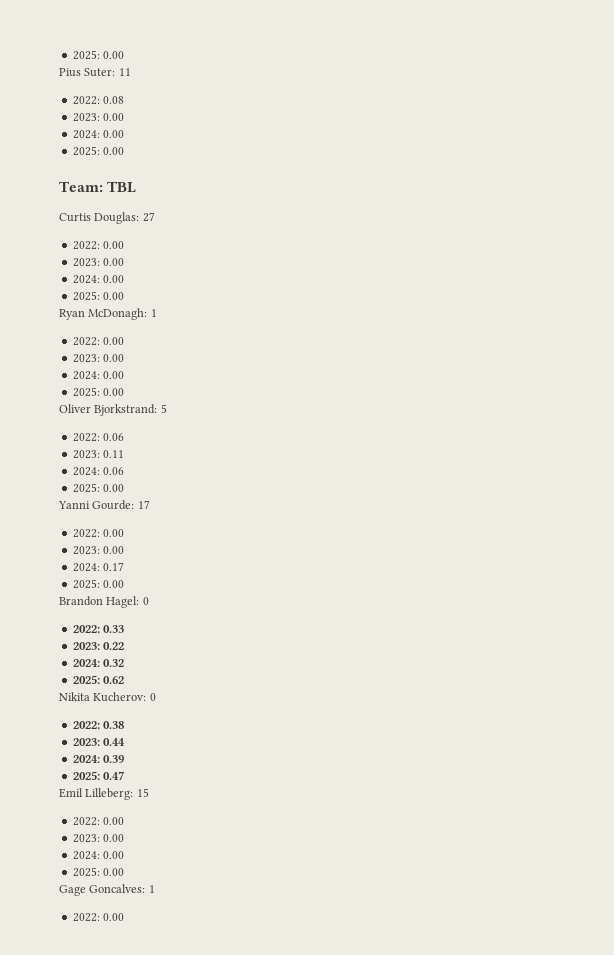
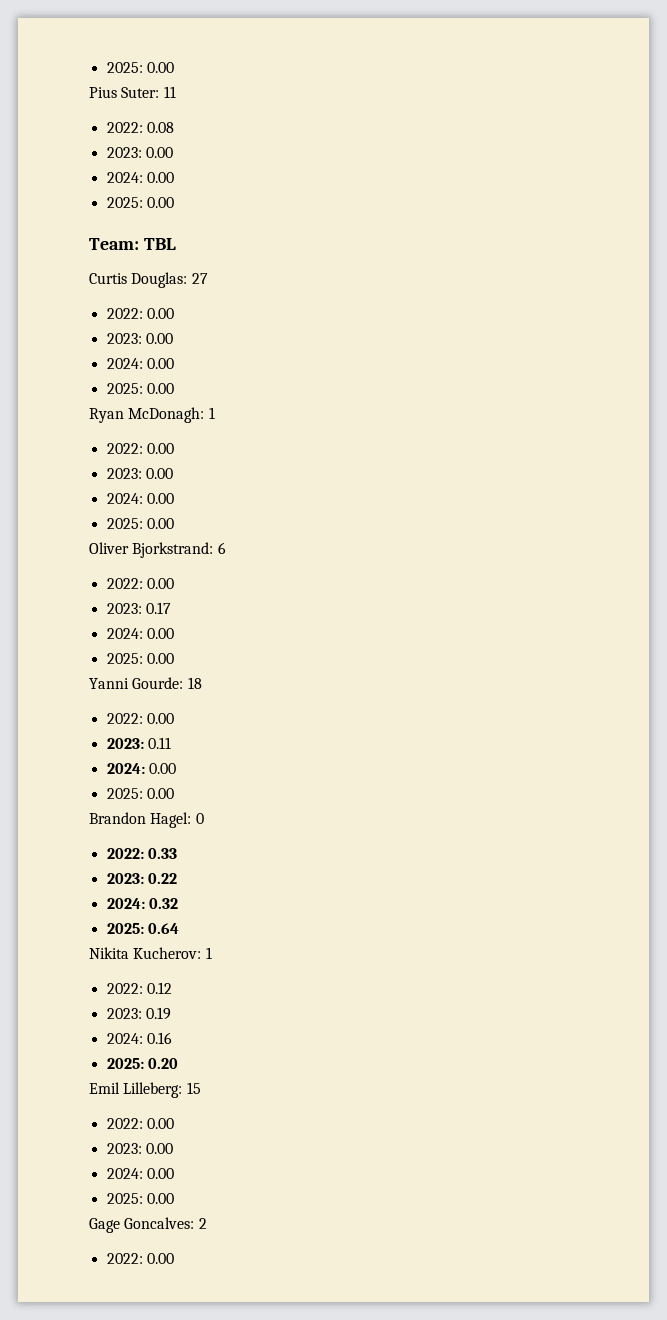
[160,404,167,413] [72,433,125,442] [72,450,125,459] [72,467,125,476] 5 // 2022: 0.06 // 2023: 0.11 // 2024: 0.06 -> [217,542,226,554] [106,578,174,589] [106,602,171,614] [106,628,174,639] 6 // 2022: 0.00 // 2023: 0.17 // 2024: 0.00
[137,500,150,509] [72,529,125,538] [72,546,125,555] [72,562,125,572] 17 // 2022: 0.00 // 2023: 0.00 // 2024: 0.17 -> [187,677,202,689] [106,713,174,724] [106,737,171,749] [106,763,176,774] 18 // 2022: 0.00 // 2023: 0.11 // 2024: 0.00
[103,676,125,684] 0.62 -> [147,923,179,934] 0.64
[149,693,156,701] [72,721,125,729] [72,738,126,746] [72,755,125,763] [72,771,125,780] 0 // 2022: 0.38 // 2023: 0.44 // 2024: 0.39 // 2025: 0.47 -> [205,947,212,959] [106,982,172,994] [106,1007,171,1020] [106,1032,172,1044] [106,1058,178,1069] 1 // 2022: 0.12 // 2023: 0.19 // 2024: 0.16 // 2025: 0.20
[148,885,155,893] 1 -> [198,1218,207,1229] 2

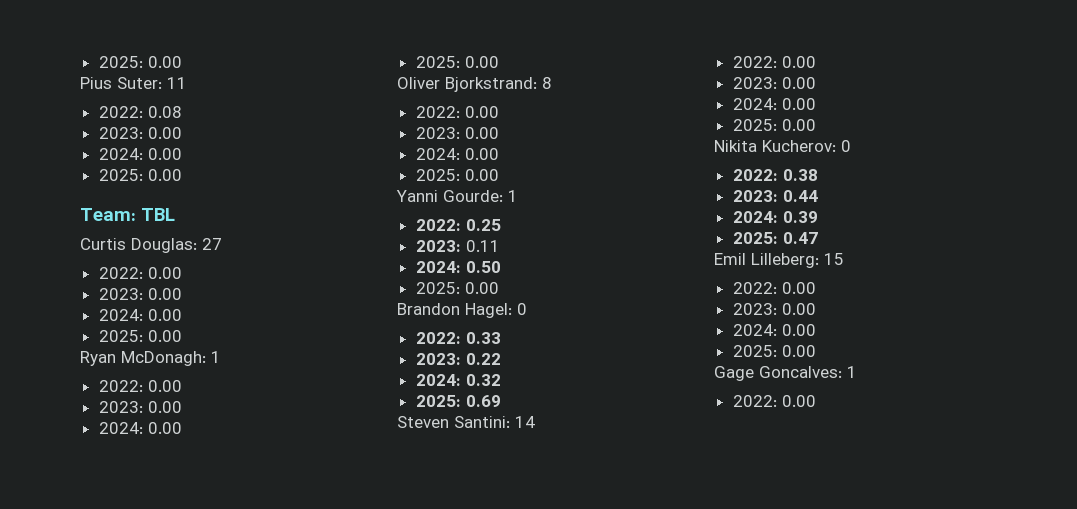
[217,542,226,554] [106,578,174,589] [106,602,171,614] 6 // 2022: 0.00 // 2023: 0.17 -> [542,77,552,89] [415,106,499,118] [415,127,499,139] 8 // 2022: 0.00 // 2023: 0.00
[187,677,202,689] [106,713,174,724] 18 // 2022: 0.00 -> [508,190,518,202] [415,219,501,231] 1 // 2022: 0.25
[148,763,176,774] 0.00 -> [465,261,501,273] 0.50
[147,923,179,934] 0.64 -> [465,395,501,407] [397,416,535,428] [732,56,816,68] [732,77,816,89] [732,98,816,110] [732,119,816,131] 0.69 // Steven Santini: 14 // 2022: 0.00 // 2023: 0.00 // 2024: 0.00 // 2025: 0.00
[205,947,212,959] [106,982,172,994] [106,1007,171,1020] [106,1032,172,1044] [106,1058,178,1069] 1 // 2022: 0.12 // 2023: 0.19 // 2024: 0.16 // 2025: 0.20 -> [841,140,851,152] [732,169,818,181] [732,190,818,202] [732,211,818,223] [732,232,818,244] 0 // 2022: 0.38 // 2023: 0.44 // 2024: 0.39 // 2025: 0.47
[198,1218,207,1229] 2 -> [847,366,857,378] 1

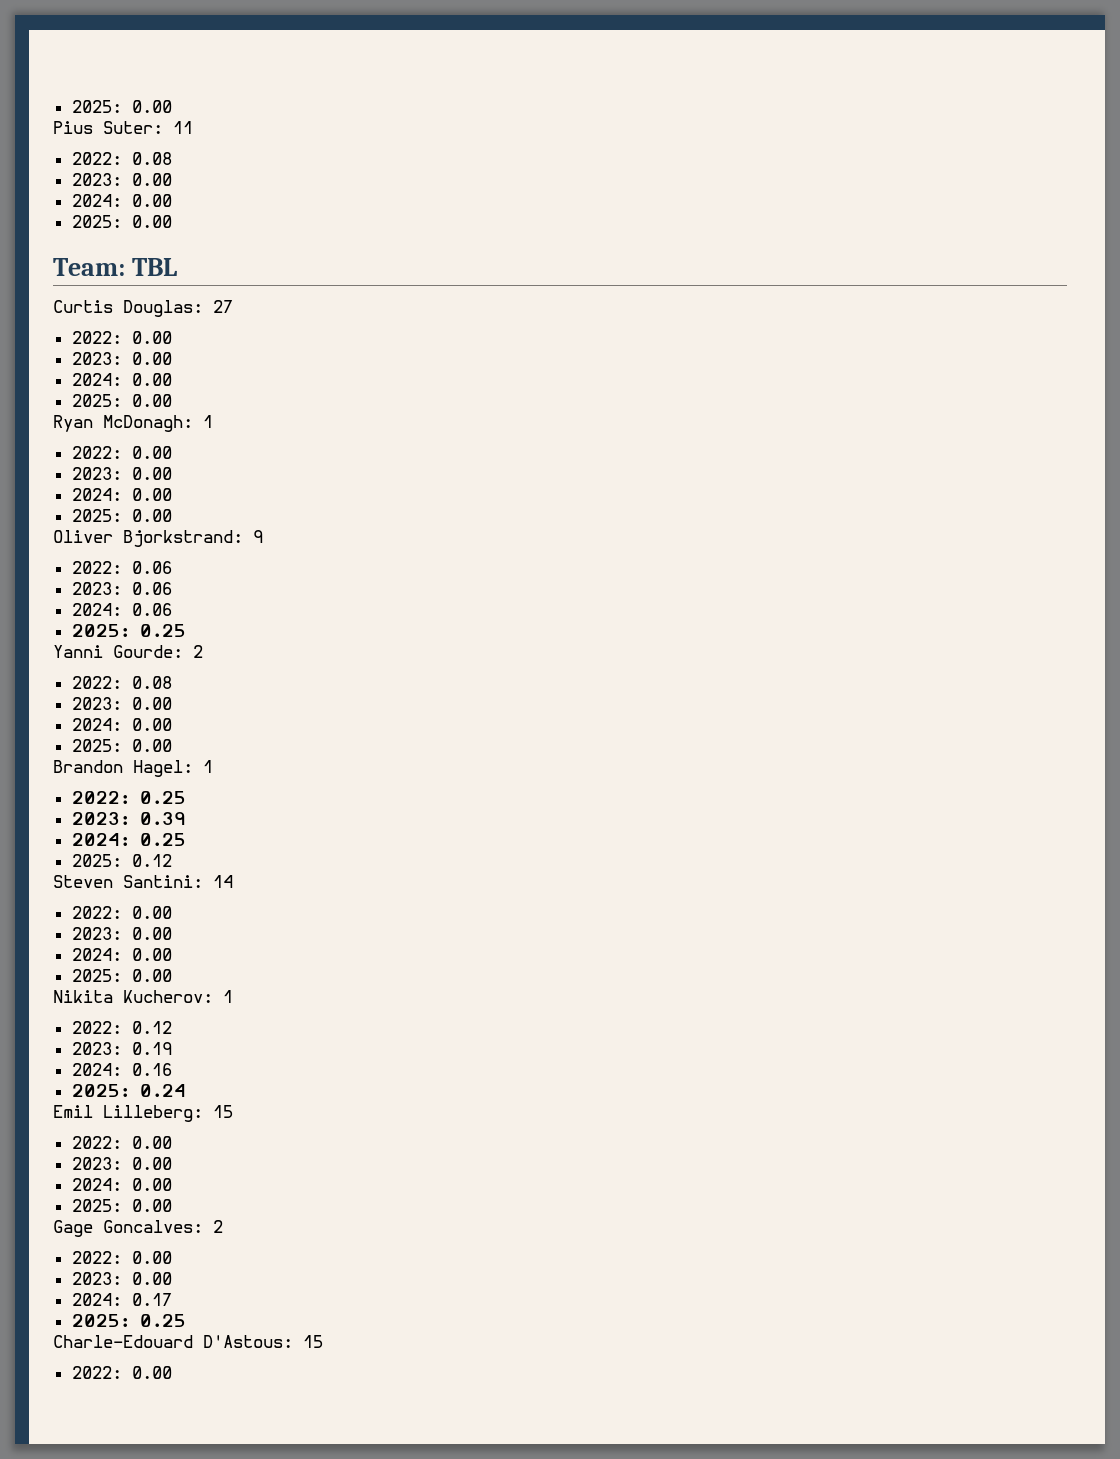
[542,77,552,89] [415,106,499,118] [415,127,499,139] [415,148,499,160] [415,169,499,181] [396,190,503,202] 8 // 2022: 0.00 // 2023: 0.00 // 2024: 0.00 // 2025: 0.00 // Yanni Gourde: -> [253,530,263,543] [71,561,172,574] [71,582,172,595] [71,603,172,616] [71,624,186,637] [53,645,203,658] [71,676,172,689] [71,697,172,710] [71,718,172,731] [71,739,172,752] [53,760,193,777] 9 // 2022: 0.06 // 2023: 0.06 // 2024: 0.06 // 2025: 0.25 // Yanni Gourde: 2 // 2022: 0.08 // 2023: 0.00 // 2024: 0.00 // 2025: 0.00 // Brandon Hagel:
[465,240,500,252] [415,261,501,273] [415,282,499,294] [397,303,527,318] [415,332,501,344] [415,353,501,365] [415,374,501,386] [415,395,501,407] 0.11 // 2024: 0.50 // 2025: 0.00 // Brandon Hagel: 0 // 2022: 0.33 // 2023: 0.22 // 2024: 0.32 // 2025: 0.69 -> [139,812,186,825] [71,833,186,846] [71,854,172,867] 0.39 // 2024: 0.25 // 2025: 0.12
[841,140,851,152] [732,169,818,181] [732,190,818,202] [732,211,818,223] [732,232,818,244] 0 // 2022: 0.38 // 2023: 0.44 // 2024: 0.39 // 2025: 0.47 -> [223,990,233,1003] [71,1021,172,1034] [71,1042,172,1055] [71,1063,172,1076] [71,1084,186,1097] 1 // 2022: 0.12 // 2023: 0.19 // 2024: 0.16 // 2025: 0.24
[847,366,857,378] [732,395,816,407] 1 // 2022: 0.00 -> [213,1220,223,1233] [71,1251,172,1264] [71,1272,172,1285] [71,1293,172,1306] [71,1314,186,1327] [53,1335,323,1348] [71,1366,172,1379] 2 // 2022: 0.00 // 2023: 0.00 // 2024: 0.17 // 2025: 0.25 // Charle-Edouard D'Astous: 15 // 2022: 0.00

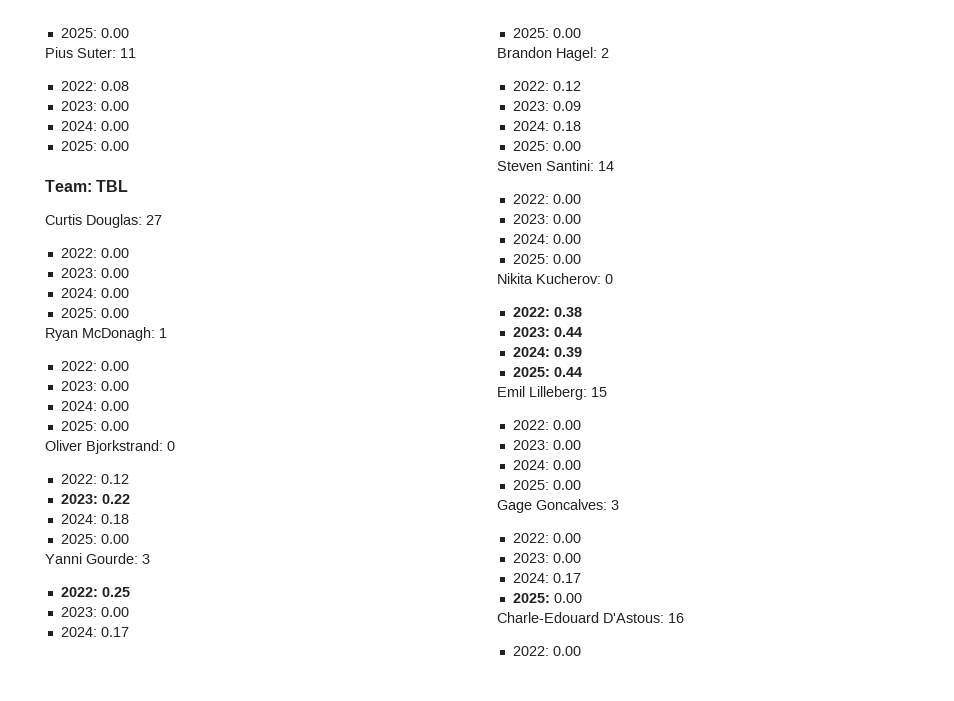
[253,530,263,543] [71,561,172,574] [71,582,172,595] [71,603,172,616] [71,624,186,637] 9 // 2022: 0.06 // 2023: 0.06 // 2024: 0.06 // 2025: 0.25 -> [167,441,175,451] [60,474,129,484] [60,494,130,504] [60,514,129,524] [60,534,129,544] 0 // 2022: 0.12 // 2023: 0.22 // 2024: 0.18 // 2025: 0.00
[193,645,203,658] [71,676,172,689] [71,697,172,710] [71,718,172,731] 2 // 2022: 0.08 // 2023: 0.00 // 2024: 0.00 -> [142,554,150,564] [60,587,130,597] [60,607,129,617] [60,627,129,637] 3 // 2022: 0.25 // 2023: 0.00 // 2024: 0.17
[203,760,213,773] [71,791,186,804] [71,812,186,825] [71,833,186,846] [71,854,172,867] 1 // 2022: 0.25 // 2023: 0.39 // 2024: 0.25 // 2025: 0.12 -> [601,48,609,58] [512,81,581,91] [512,101,581,111] [512,121,581,131] [512,141,581,151] 2 // 2022: 0.12 // 2023: 0.09 // 2024: 0.18 // 2025: 0.00
[223,990,233,1003] [71,1021,172,1034] [71,1042,172,1055] [71,1063,172,1076] [71,1084,186,1097] 1 // 2022: 0.12 // 2023: 0.19 // 2024: 0.16 // 2025: 0.24 -> [605,274,613,284] [512,307,582,317] [512,327,582,337] [512,347,582,357] [512,367,582,377] 0 // 2022: 0.38 // 2023: 0.44 // 2024: 0.39 // 2025: 0.44
[213,1220,223,1233] 2 -> [611,500,619,510] 3
[139,1314,186,1327] 0.25 -> [553,593,582,603] 0.00
[303,1335,323,1348] 15 -> [668,613,684,623] 16

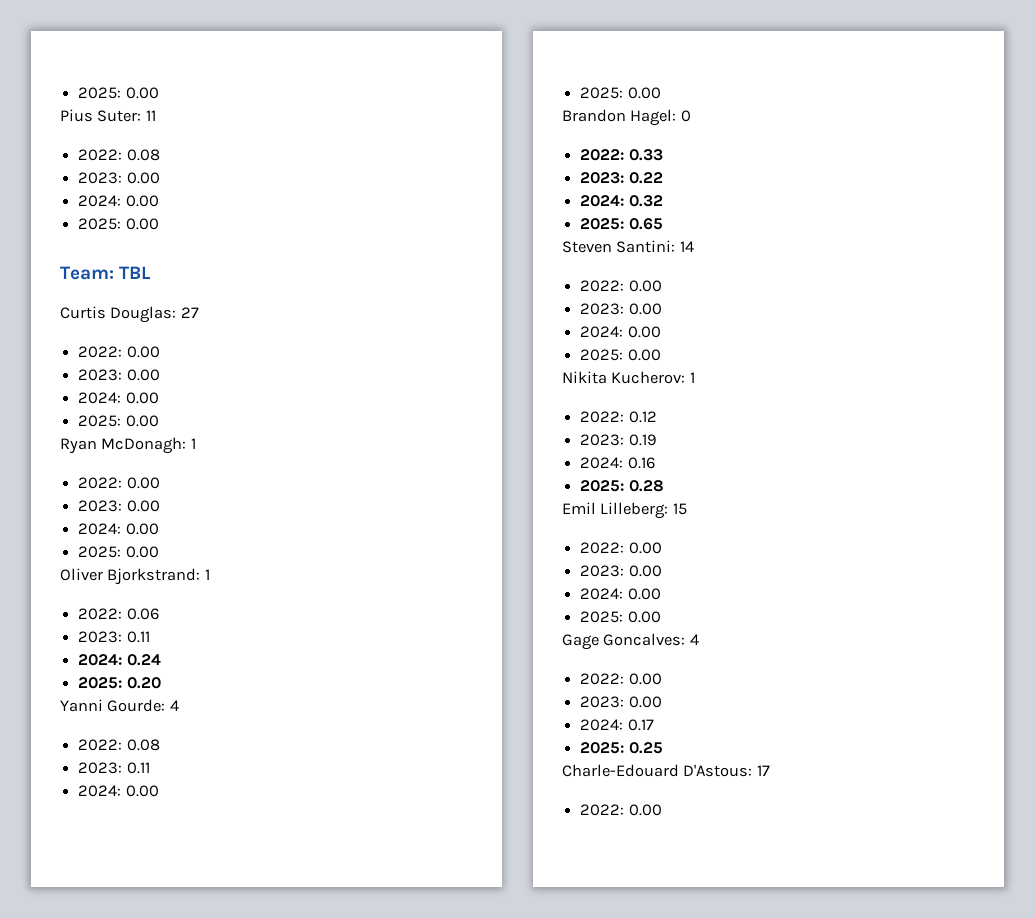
[167,441,175,451] [60,474,129,484] [60,494,130,504] [60,514,129,524] [60,534,129,544] 0 // 2022: 0.12 // 2023: 0.22 // 2024: 0.18 // 2025: 0.00 -> [204,569,210,580] [78,608,159,620] [78,631,150,643] [78,654,161,666] [78,677,161,689] 1 // 2022: 0.06 // 2023: 0.11 // 2024: 0.24 // 2025: 0.20
[142,554,150,564] [60,587,130,597] [60,607,129,617] [60,627,129,637] 3 // 2022: 0.25 // 2023: 0.00 // 2024: 0.17 -> [169,700,179,711] [78,739,160,751] [78,762,150,774] [78,785,159,797] 4 // 2022: 0.08 // 2023: 0.11 // 2024: 0.00
[601,48,609,58] [512,81,581,91] [512,101,581,111] [512,121,581,131] [512,141,581,151] 2 // 2022: 0.12 // 2023: 0.09 // 2024: 0.18 // 2025: 0.00 -> [680,110,691,122] [580,149,663,161] [580,172,663,184] [580,195,663,207] [580,218,663,230] 0 // 2022: 0.33 // 2023: 0.22 // 2024: 0.32 // 2025: 0.65
[605,274,613,284] [512,307,582,317] [512,327,582,337] [512,347,582,357] [512,367,582,377] 0 // 2022: 0.38 // 2023: 0.44 // 2024: 0.39 // 2025: 0.44 -> [689,372,695,383] [580,411,657,423] [580,434,657,446] [580,457,655,469] [580,480,664,492] 1 // 2022: 0.12 // 2023: 0.19 // 2024: 0.16 // 2025: 0.28
[611,500,619,510] 3 -> [689,634,699,645] 4
[553,593,582,603] 0.00 -> [628,742,663,754] 0.25
[668,613,684,623] 16 -> [756,765,770,776] 17

